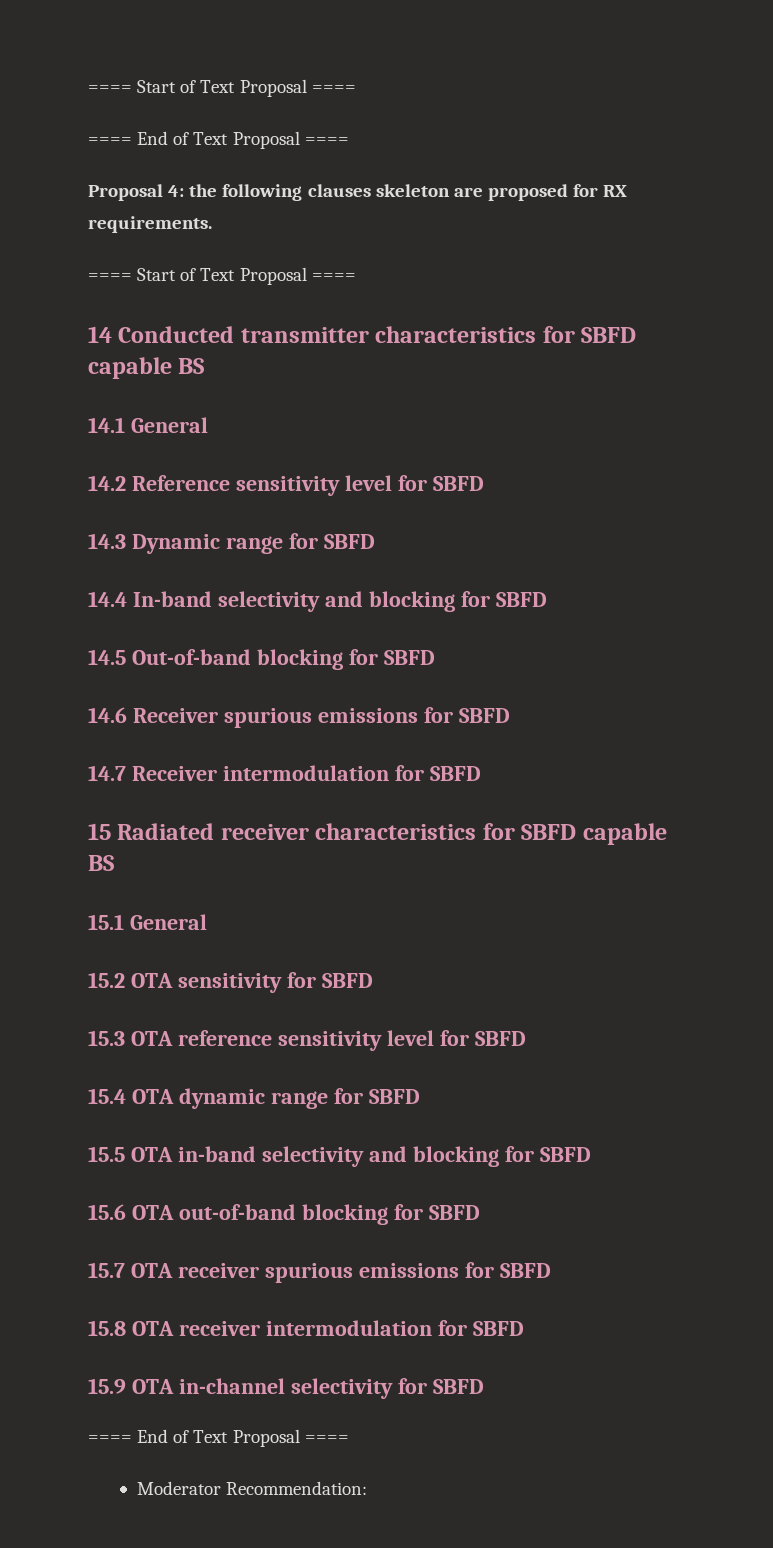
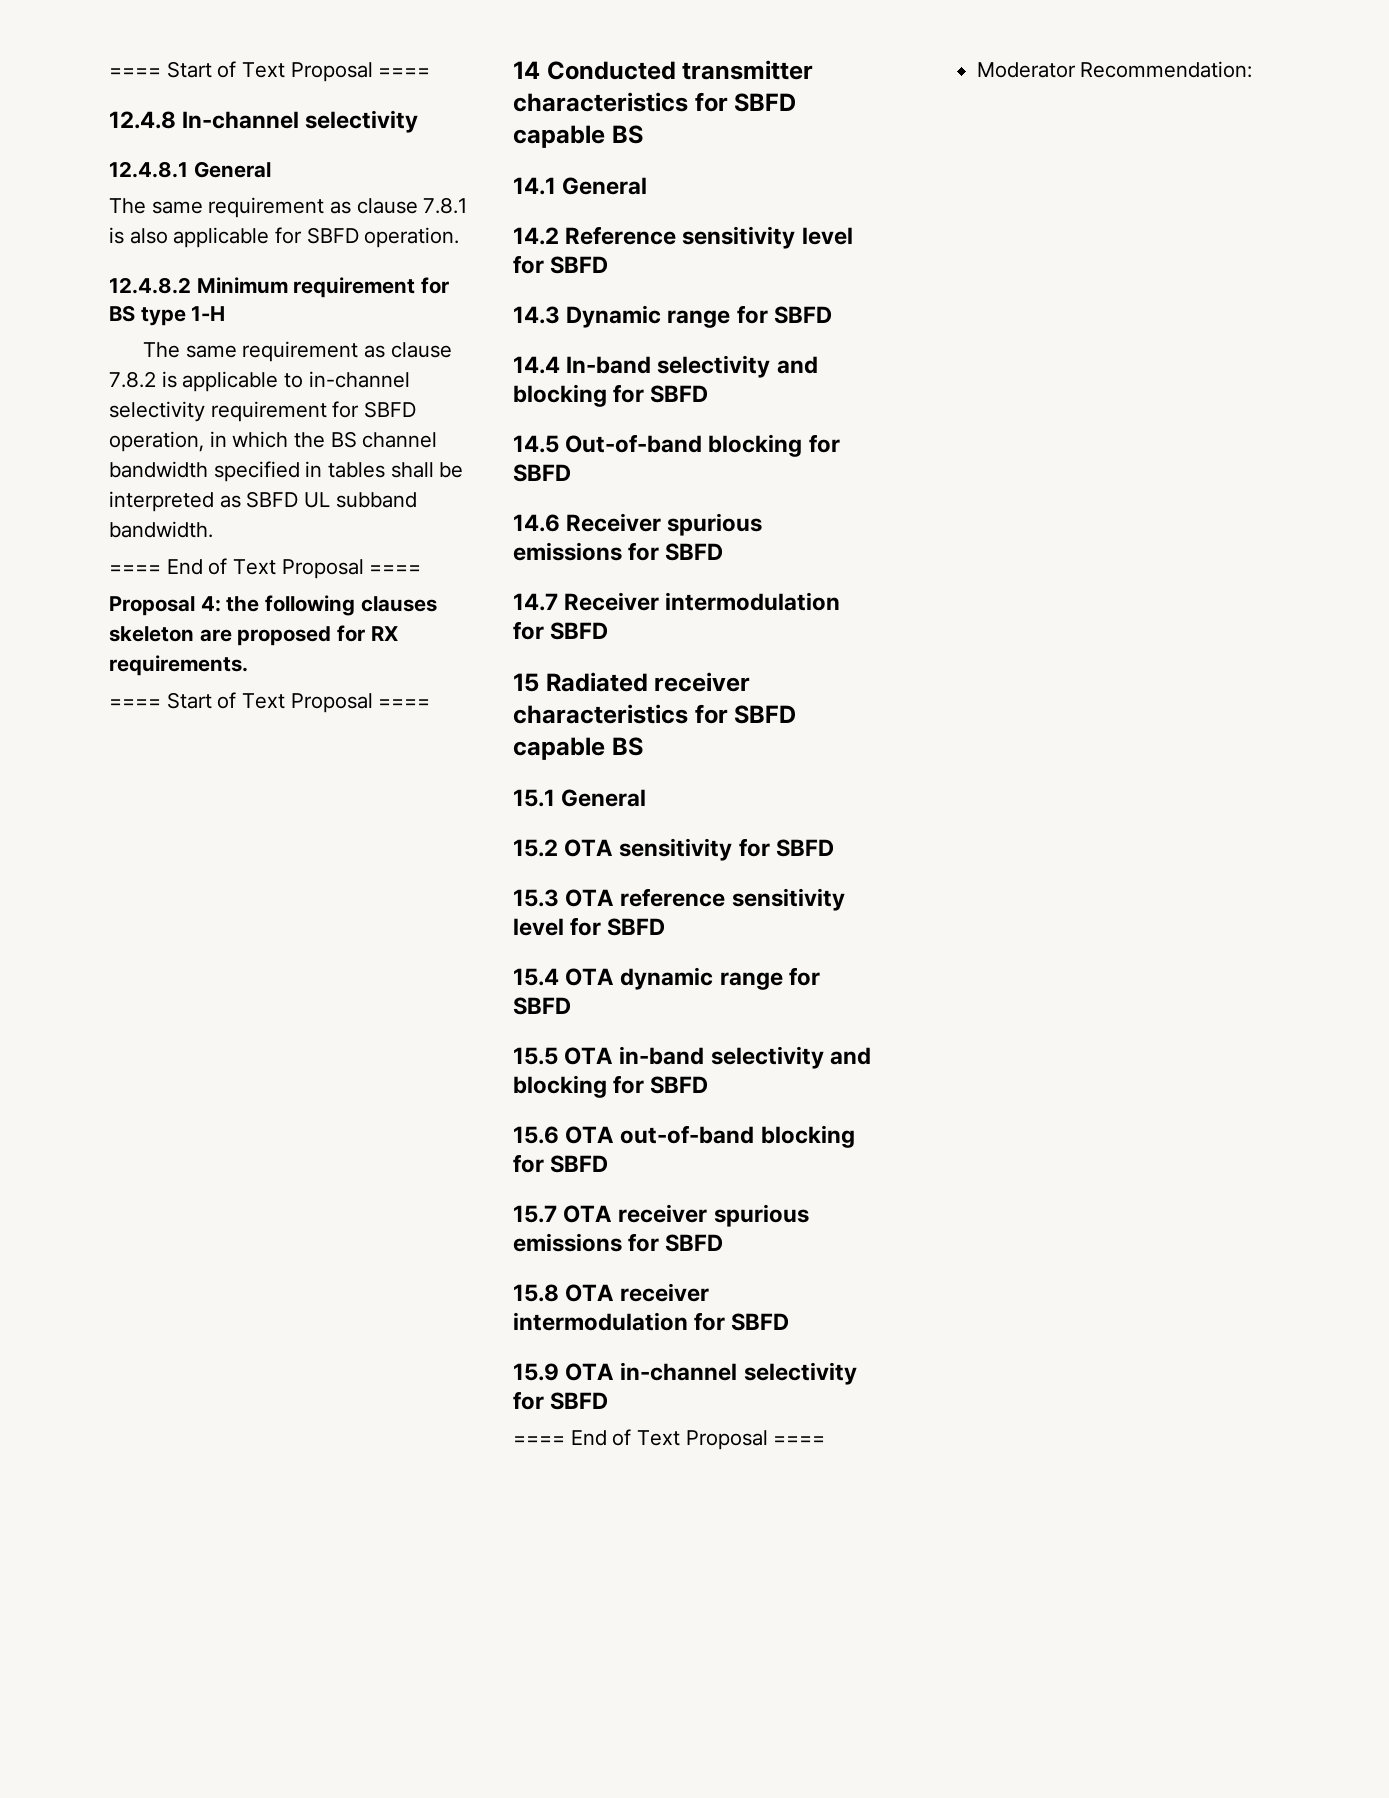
[88,79,356,97] ==== Start of Text Proposal ==== -> [109,61,431,82] [109,110,419,133] [109,161,271,178] [109,197,468,218] [109,227,460,248] [109,277,450,298] [109,305,226,326] [142,341,452,362] [109,371,410,392] [109,401,417,422] [109,431,438,452] [109,461,464,482] [109,491,417,512] [109,521,213,538] ==== Start of Text Proposal ==== // 12.4.8 In-channel selectivity // 12.4.8.1 General // The same requirement as clause 7.8.1 is also applicable for SBFD operation. // 12.4.8.2 Minimum requirement for BS type 1-H // The same requirement as clause 7.8.2 is applicable to in-channel selectivity requirement for SBFD operation, in which the BS channel bandwidth specified in tables shall be interpreted as SBFD UL subband bandwidth.

